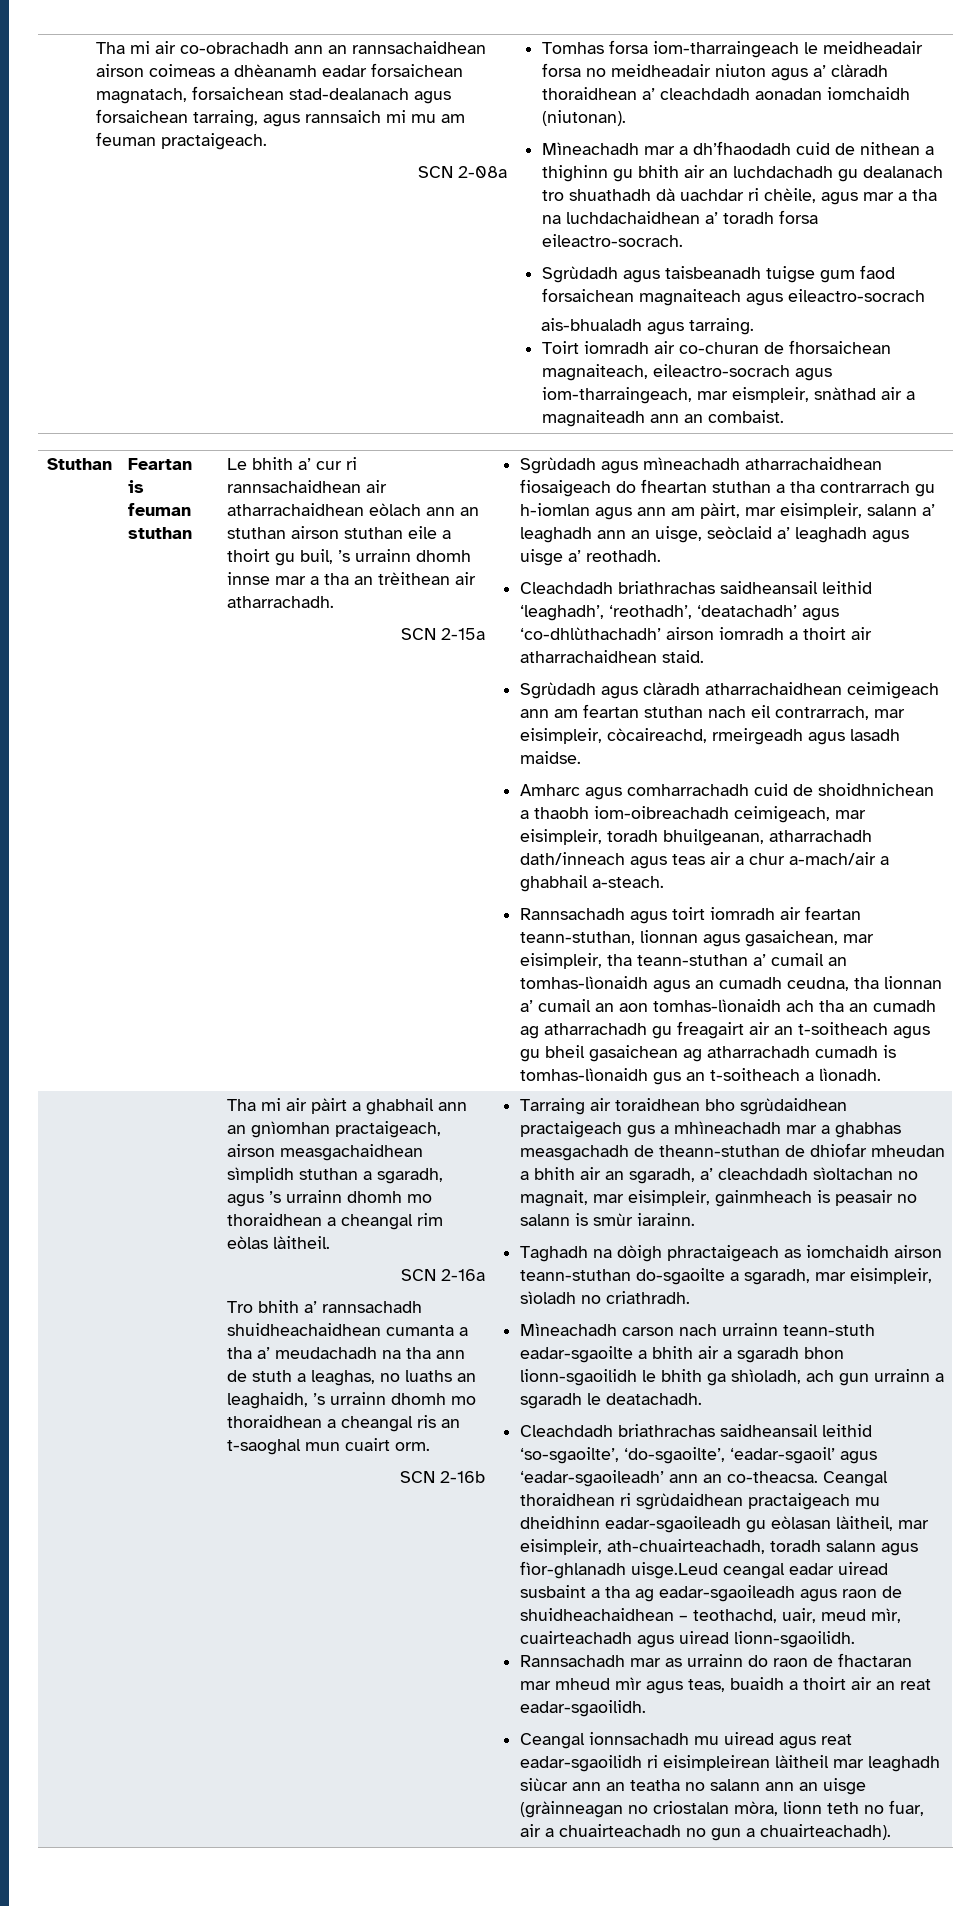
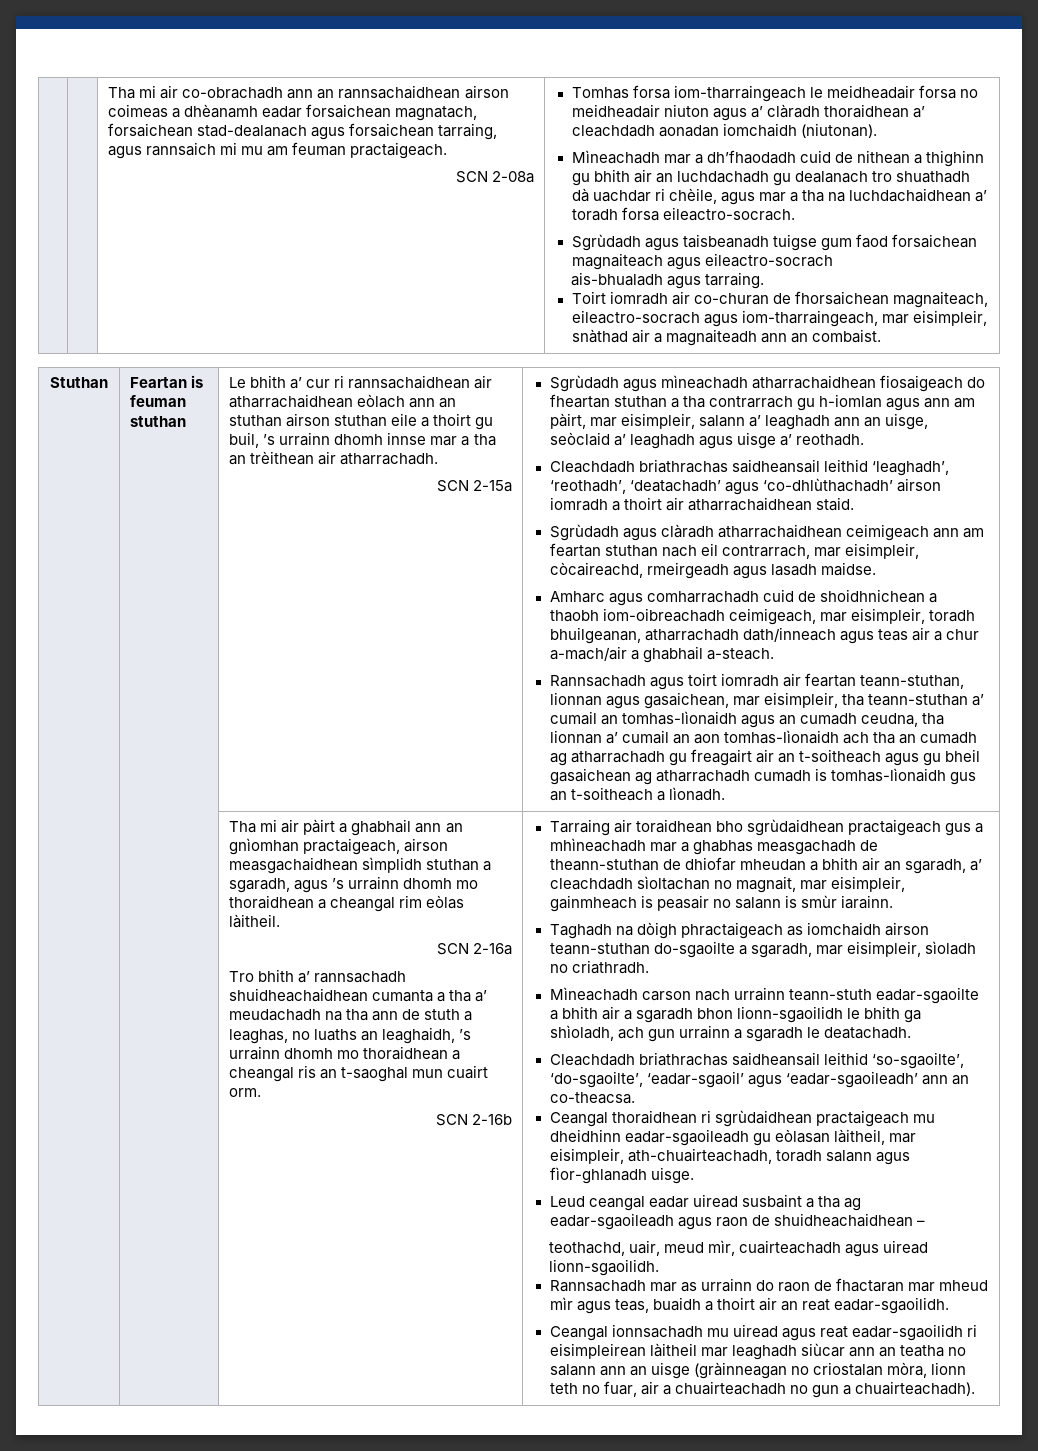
[731,387,809,403] eismpleir, -> [912,310,987,326] eisimpleir,
(818, 1477) none -> (635, 1098) //
[630,1562,718,1579] uisge.Leud -> [650,1167,694,1184] [549,1196,585,1207] uisge. // Leud
(688, 1618) none -> (925, 1223) //

